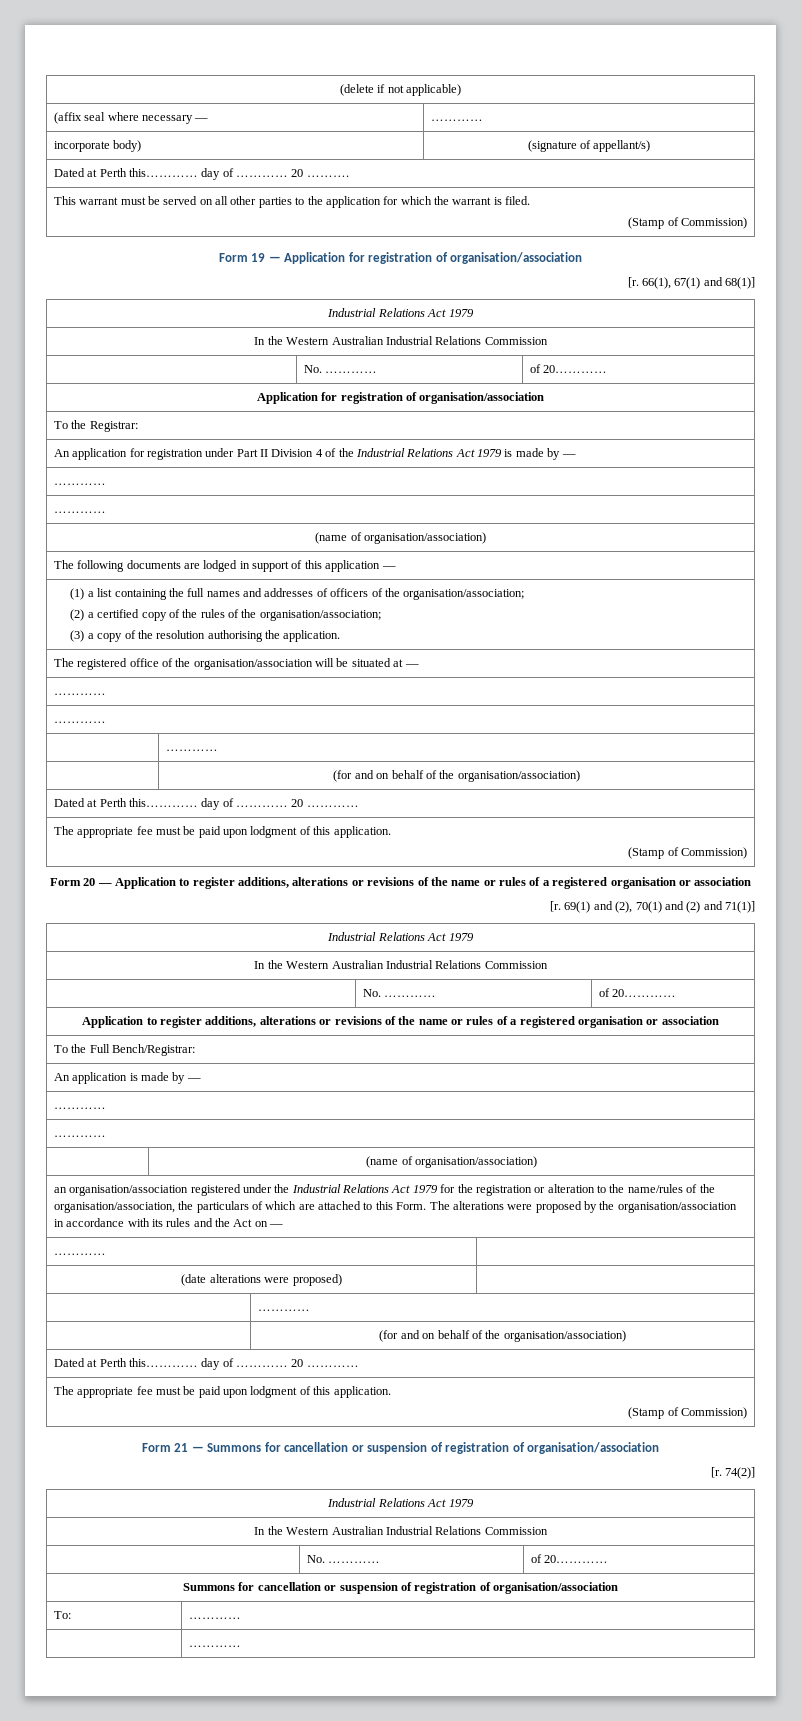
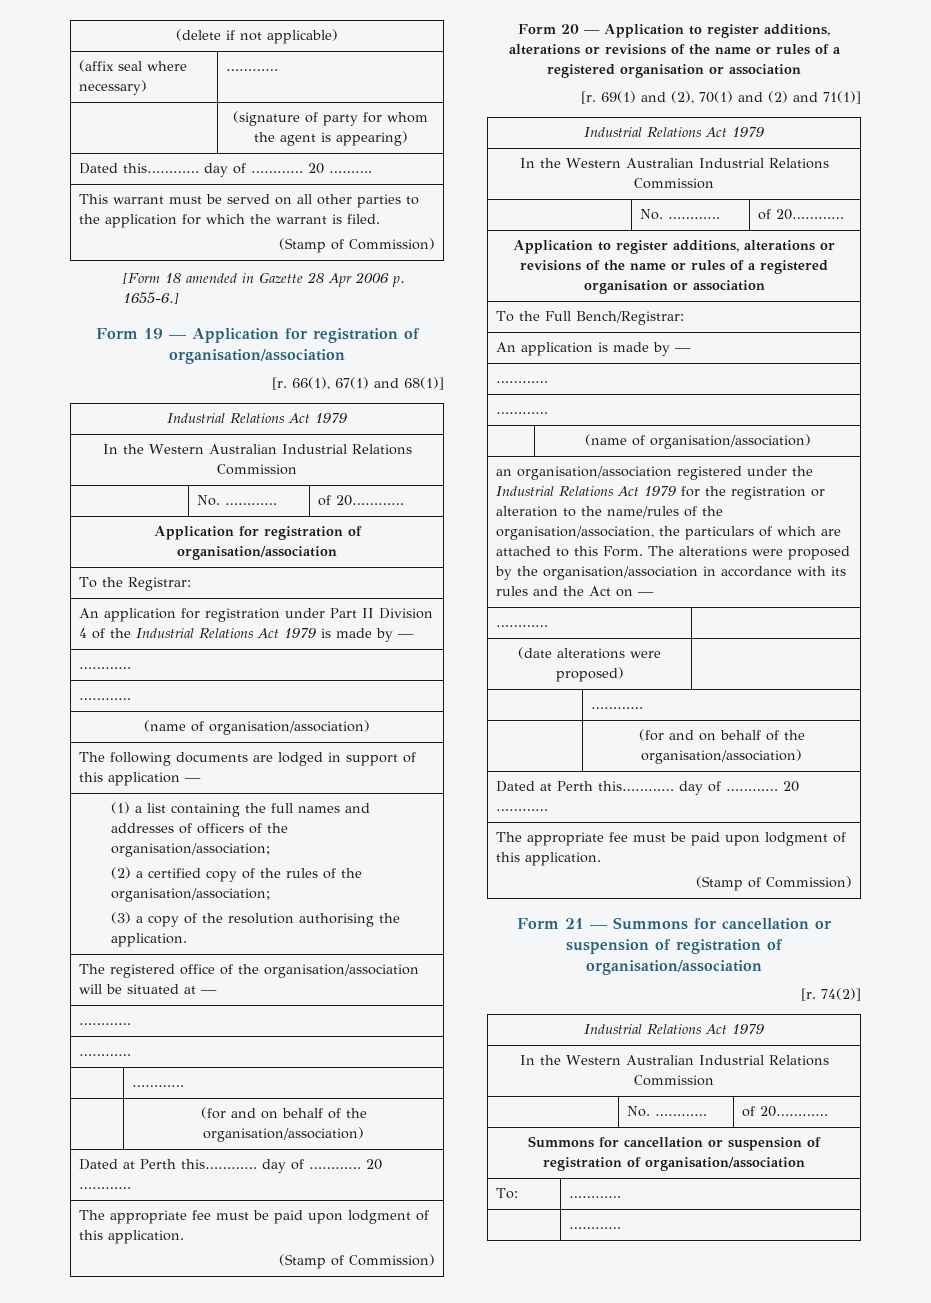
[141,115,209,124] [430,119,483,121] [53,140,142,152] necessary — | ………… // incorporate body) -> [79,80,148,95] [226,69,279,71] necessary) | ………… //
[593,140,651,152] [53,168,127,177] appellant/s) // Dated at Perth -> [323,112,428,126] [253,131,408,146] [79,163,119,174] party for whom the agent is appearing) // Dated
(748, 223) none -> [123,272,406,287] [123,292,180,304] // [Form 18 amended in Gazette 28 Apr 2006 p. 1655-6.]

